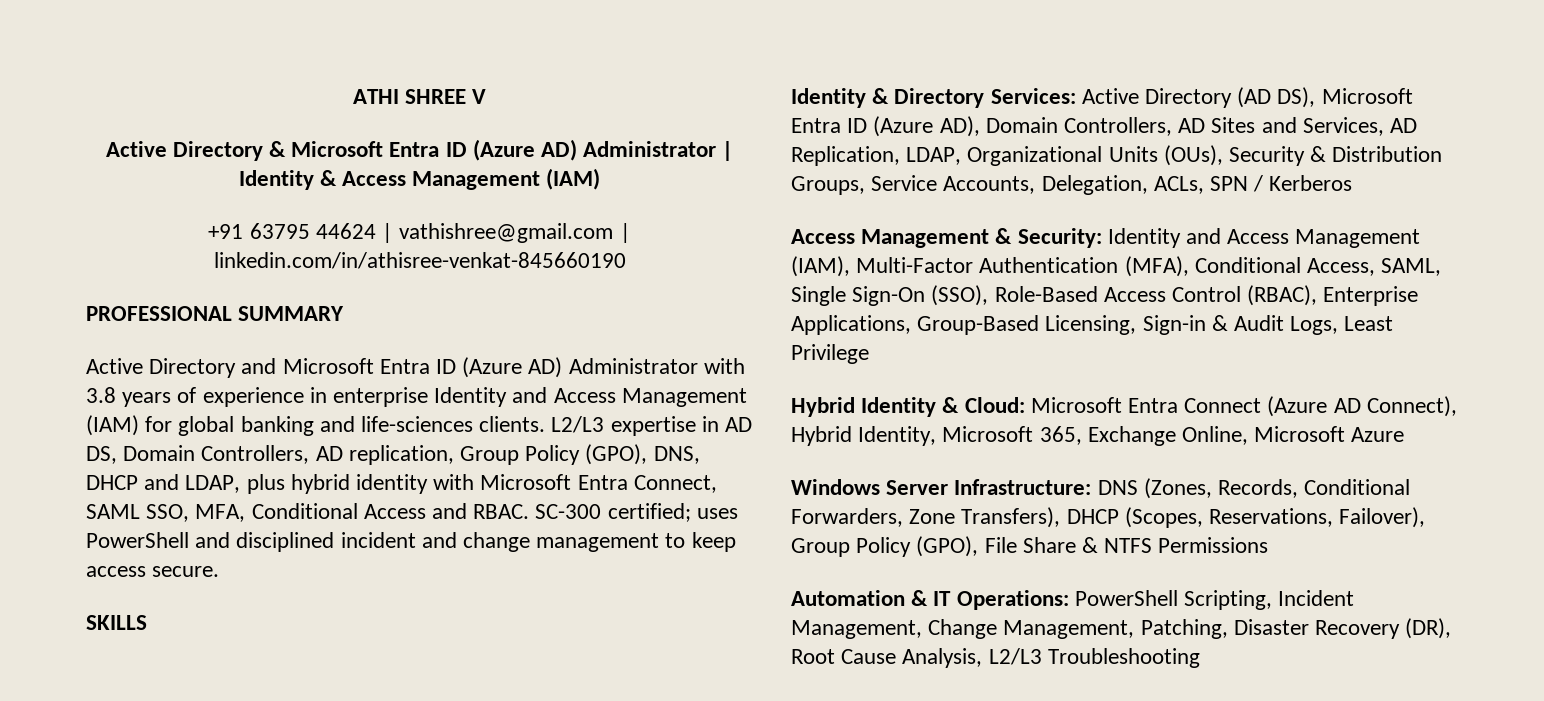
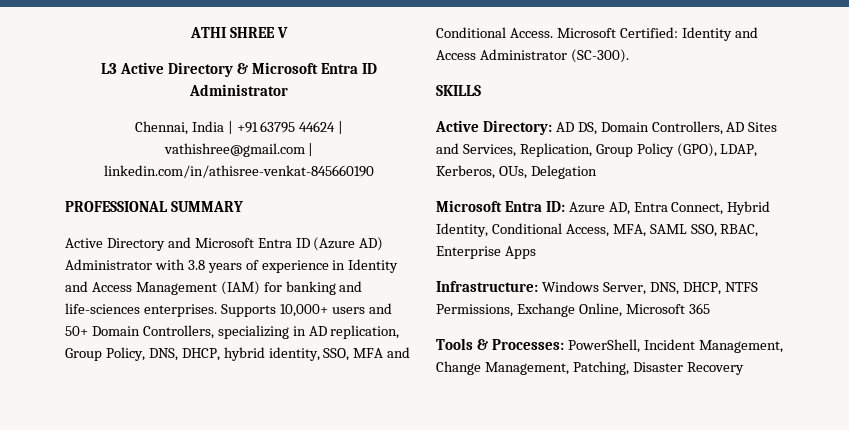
(487, 96) none -> [101,63,118,74] L3
[472,139,734,161] [238,168,601,190] (Azure AD) Administrator | Identity & Access Management (IAM) // -> [189,84,288,96] [134,121,233,135] Administrator // Chennai, India |
[333,387,429,407] enterprise -> (346, 265) none
[178,416,235,436] global -> (282, 287) none
[479,416,753,436] [86,444,700,465] [86,474,717,494] [86,503,738,522] [86,532,736,552] [86,566,220,577] [86,615,147,630] [791,87,1413,108] [791,116,980,137] clients. L2/L3 expertise in AD DS, Domain Controllers, AD replication, Group Policy (GPO), DNS, DHCP and LDAP, plus hybrid identity with Microsoft Entra Connect, SAML SSO, MFA, Conditional Access and RBAC. SC-300 certified; uses PowerShell and disciplined incident and change management to keep access secure. // SKILLS // Identity & Directory Services: Active Directory (AD DS), Microsoft Entra ID (Azure AD), -> [143,303,392,317] [65,325,400,339] [65,347,411,361] [436,27,758,41] [436,49,629,63] [436,85,481,96] [435,120,597,135] enterprises. Supports 10,000+ users and 50+ Domain Controllers, specializing in AD replication, Group Policy, DNS, DHCP, hybrid identity, SSO, MFA and Conditional Access. Microsoft Certified: Identity and Access Administrator (SC-300). // SKILLS // Active Directory: AD DS,
[1390,118,1418,133] [791,145,1443,166] [791,175,1353,195] [791,228,1421,248] [791,256,1442,277] [791,285,1419,306] [791,315,1394,335] [791,344,869,364] [791,396,1457,417] [791,426,1405,446] [791,478,1411,499] [791,507,1426,528] [791,536,1269,557] [791,590,1273,610] AD Replication, LDAP, Organizational Units (OUs), Security & Distribution Groups, Service Accounts, Delegation, ACLs, SPN / Kerberos // Access Management & Security: Identity and Access Management (IAM), Multi-Factor Authentication (MFA), Conditional Access, SAML, Single Sign-On (SSO), Role-Based Access Control (RBAC), Enterprise Applications, Group-Based Licensing, Sign-in & Audit Logs, Least Privilege // Hybrid Identity & Cloud: Microsoft Entra Connect (Azure AD Connect), Hybrid Identity, Microsoft 365, Exchange Online, Microsoft Azure // Windows Server Infrastructure: DNS (Zones, Records, Conditional Forwarders, Zone Transfers), DHCP (Scopes, Reservations, Failover), Group Policy (GPO), File Share & NTFS Permissions // Automation & IT Operations: PowerShell Scripting, -> [519,143,758,157] [436,165,597,179] [436,200,771,215] [436,223,759,237] [436,246,536,259] [436,281,758,295] [436,303,710,317] [436,338,640,353] Replication, Group Policy (GPO), LDAP, Kerberos, OUs, Delegation // Microsoft Entra ID: Azure AD, Entra Connect, Hybrid Identity, Conditional Access, MFA, SAML SSO, RBAC, Enterprise Apps // Infrastructure: Windows Server, DNS, DHCP, NTFS Permissions, Exchange Online, Microsoft 365 // Tools & Processes: PowerShell,
[1405,618,1452,639] [791,648,1200,668] (DR), Root Cause Analysis, L2/L3 Troubleshooting -> (744, 368) none

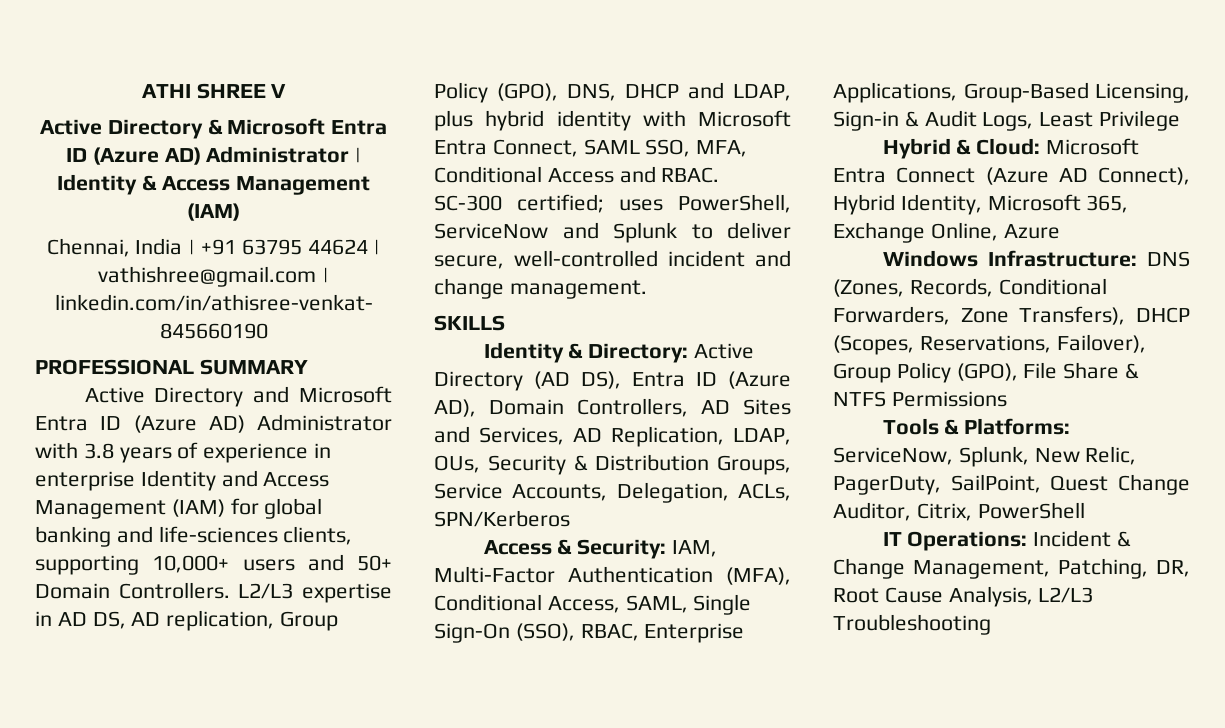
[101,63,118,74] L3 -> (287, 91) none
[189,84,288,96] Administrator -> [92,146,362,165] [57,174,370,195] [187,203,240,221] (Azure AD) Administrator | Identity & Access Management (IAM)
(346, 265) none -> [35,471,135,491] enterprise
(282, 287) none -> [264,498,323,519] global
[143,304,276,317] enterprises. Supports -> [283,526,353,545] [35,555,139,575] clients, supporting
[142,325,400,339] [65,347,411,361] [436,27,758,41] [436,49,629,63] [436,85,481,96] [435,120,597,135] Controllers, specializing in AD replication, Group Policy, DNS, DHCP, hybrid identity, SSO, MFA and Conditional Access. Microsoft Certified: Identity and Access Administrator (SC-300). // SKILLS // Active Directory: AD DS, -> [118,582,392,603] [35,610,339,631] [434,82,791,103] [434,110,791,131] [434,139,748,157] [434,166,720,183] [434,194,791,213] [434,222,791,243] [434,250,791,269] [434,278,647,299] [434,315,505,331] [483,342,754,363] [434,371,791,391] [434,399,476,417] Controllers. L2/L3 expertise in AD DS, AD replication, Group Policy (GPO), DNS, DHCP and LDAP, plus hybrid identity with Microsoft Entra Connect, SAML SSO, MFA, Conditional Access and RBAC. SC-300 certified; uses PowerShell, ServiceNow and Splunk to deliver secure, well-controlled incident and change management. // SKILLS // Identity & Directory: Active Directory (AD DS), Entra ID (Azure AD),
[519,143,758,157] [436,165,597,179] [436,200,771,215] [436,223,759,237] [436,246,536,259] [436,281,758,295] [436,303,710,317] [436,338,783,353] [436,361,744,375] Replication, Group Policy (GPO), LDAP, Kerberos, OUs, Delegation // Microsoft Entra ID: Azure AD, Entra Connect, Hybrid Identity, Conditional Access, MFA, SAML SSO, RBAC, Enterprise Apps // Infrastructure: Windows Server, DNS, DHCP, NTFS Permissions, Exchange Online, Microsoft 365 // Tools & Processes: PowerShell, Incident Management, Change Management, Patching, Disaster Recovery -> [573,426,791,447] [434,454,791,475] [434,482,791,503] [434,510,570,527] [483,539,717,559] [434,566,791,585] [434,594,752,615] [434,623,745,643] [833,82,1190,103] [833,110,1181,131] [882,138,1139,159] [833,167,1190,185] [833,194,1129,215] [833,222,1060,243] [882,250,1190,267] [833,278,1107,297] [833,306,1190,325] [833,334,1146,355] [833,362,1140,383] [833,391,1007,407] [882,418,1071,435] [833,446,1137,467] [833,474,1190,495] [833,502,1085,521] [882,530,1131,551] [833,558,1190,579] [833,586,1094,607] [833,614,991,635] AD Replication, LDAP, OUs, Security & Distribution Groups, Service Accounts, Delegation, ACLs, SPN/Kerberos // Access & Security: IAM, Multi-Factor Authentication (MFA), Conditional Access, SAML, Single Sign-On (SSO), RBAC, Enterprise Applications, Group-Based Licensing, Sign-in & Audit Logs, Least Privilege // Hybrid & Cloud: Microsoft Entra Connect (Azure AD Connect), Hybrid Identity, Microsoft 365, Exchange Online, Azure // Windows Infrastructure: DNS (Zones, Records, Conditional Forwarders, Zone Transfers), DHCP (Scopes, Reservations, Failover), Group Policy (GPO), File Share & NTFS Permissions // Tools & Platforms: ServiceNow, Splunk, New Relic, PagerDuty, SailPoint, Quest Change Auditor, Citrix, PowerShell // IT Operations: Incident & Change Management, Patching, DR, Root Cause Analysis, L2/L3 Troubleshooting

